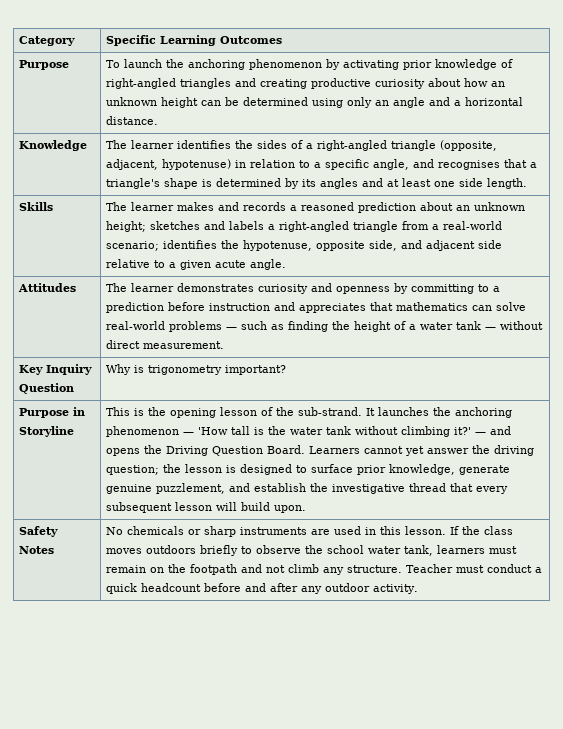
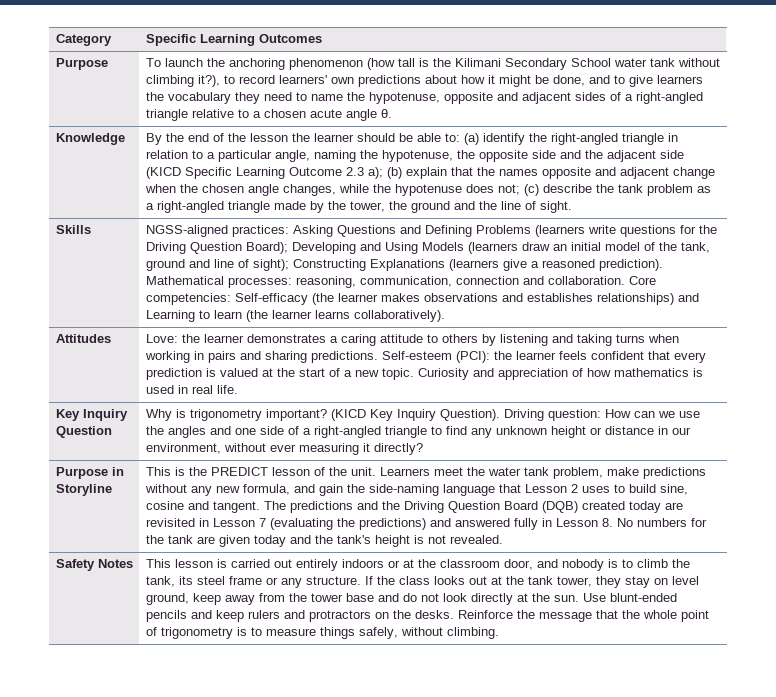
[325,59,513,70] [105,78,505,89] [105,97,523,108] [105,116,158,125] [18,140,87,151] [105,140,253,149] by activating prior knowledge of right-angled triangles and creating productive curiosity about how an unknown height can be determined using only an angle and a horizontal distance. // Knowledge | The learner identifies the -> [366,58,720,70] [145,75,703,87] [145,92,571,104] (how tall is the Kilimani Secondary School water tank without climbing it?), to record learners' own predictions about how it might be done, and to give learners the vocabulary they need to name the hypotenuse, opposite and adjacent
[439,140,497,151] [105,159,537,170] [105,178,527,189] [18,202,53,211] [105,202,525,213] [105,221,502,232] [105,240,502,251] [105,259,286,270] [17,283,76,292] [105,283,500,294] [105,302,526,313] [105,321,543,332] [105,340,224,349] (opposite, adjacent, hypotenuse) in relation to a specific angle, and recognises that a triangle's shape is determined by its angles and at least one side length. // Skills | The learner makes and records a reasoned prediction about an unknown height; sketches and labels a right-angled triangle from a real-world scenario; identifies the hypotenuse, opposite side, and adjacent side relative to a given acute angle. // Attitudes | The learner demonstrates curiosity and openness by committing to a prediction before instruction and appreciates that mathematics can solve real-world problems — such as finding the height of a water tank — without direct measurement. -> [191,109,392,121] [55,133,125,145] [145,133,678,145] [145,150,684,162] [145,167,715,179] [144,184,711,196] [145,201,572,213] [55,225,91,234] [145,225,717,237] [145,242,710,254] [145,259,663,271] [145,276,656,288] [145,293,699,305] [145,310,445,322] [55,334,111,343] [145,334,679,346] [144,351,706,363] [145,368,703,380] [145,385,238,394] relative to a chosen acute angle θ. // Knowledge | By the end of the lesson the learner should be able to: (a) identify the right-angled triangle in relation to a particular angle, naming the hypotenuse, the opposite side and the adjacent side (KICD Specific Learning Outcome 2.3 a); (b) explain that the names opposite and adjacent change when the chosen angle changes, while the hypotenuse does not; (c) describe the tank problem as a right-angled triangle made by the tower, the ground and the line of sight. // Skills | NGSS-aligned practices: Asking Questions and Defining Problems (learners write questions for the Driving Question Board); Developing and Using Models (learners draw an initial model of the tank, ground and line of sight); Constructing Explanations (learners give a reasoned prediction). Mathematical processes: reasoning, communication, connection and collaboration. Core competencies: Self-efficacy (the learner makes observations and establishes relationships) and Learning to learn (the learner learns collaboratively). // Attitudes | Love: the learner demonstrates a caring attitude to others by listening and taking turns when working in pairs and sharing predictions. Self-esteem (PCI): the learner feels confident that every prediction is valued at the start of a new topic. Curiosity and appreciation of how mathematics is used in real life.
(286, 370) none -> [330,409,700,421] [145,426,691,438] [145,443,423,455] (KICD Key Inquiry Question). Driving question: How can we use the angles and one side of a right-angled triangle to find any unknown height or distance in our environment, without ever measuring it directly?
[169,408,216,418] opening -> [210,467,268,476] PREDICT
[297,407,512,418] [105,426,511,437] [105,445,534,456] [105,464,510,475] [105,483,508,494] [105,502,306,513] [18,526,58,537] [18,546,54,554] [105,526,513,537] [105,545,517,556] [105,564,542,575] [105,583,418,594] sub-strand. It launches the anchoring phenomenon — 'How tall is the water tank without climbing it?' — and opens the Driving Question Board. Learners cannot yet answer the driving question; the lesson is designed to surface prior knowledge, generate genuine puzzlement, and establish the investigative thread that every subsequent lesson will build upon. // Safety Notes | No chemicals or sharp instruments are used in this lesson. If the class moves outdoors briefly to observe the school water tank, learners must remain on the footpath and not climb any structure. Teacher must conduct a quick headcount before and after any outdoor activity. -> [350,467,706,479] [144,484,688,496] [145,501,683,513] [145,518,707,530] [145,535,503,547] [55,559,133,571] [145,559,690,571] [145,576,699,588] [145,593,677,605] [145,610,709,622] [145,627,499,639] unit. Learners meet the water tank problem, make predictions without any new formula, and gain the side-naming language that Lesson 2 uses to build sine, cosine and tangent. The predictions and the Driving Question Board (DQB) created today are revisited in Lesson 7 (evaluating the predictions) and answered fully in Lesson 8. No numbers for the tank are given today and the tank's height is not revealed. // Safety Notes | This lesson is carried out entirely indoors or at the classroom door, and nobody is to climb the tank, its steel frame or any structure. If the class looks out at the tank tower, they stay on level ground, keep away from the tower base and do not look directly at the sun. Use blunt-ended pencils and keep rulers and protractors on the desks. Reinforce the message that the whole point of trigonometry is to measure things safely, without climbing.

